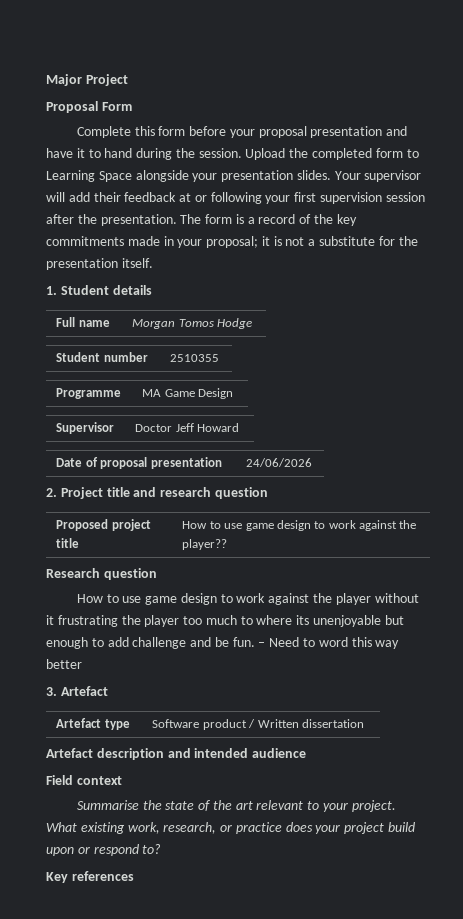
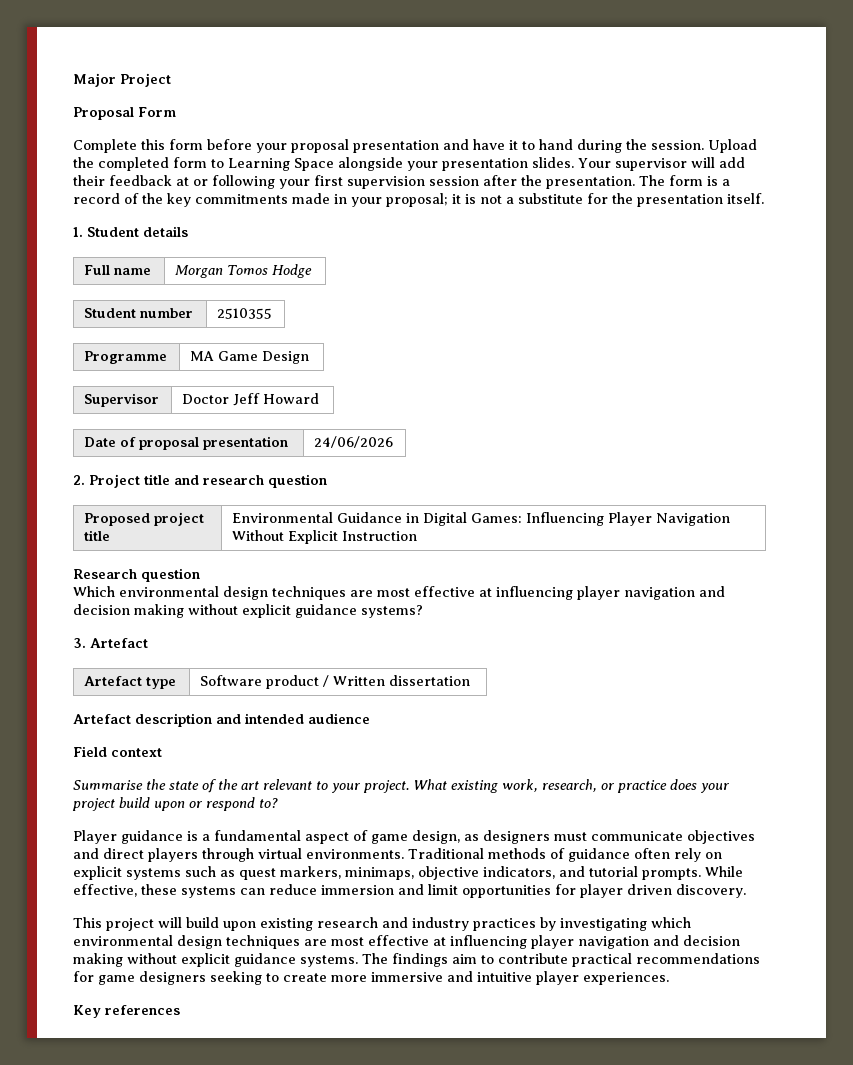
[182,520,417,531] [182,539,228,550] [46,568,157,580] [76,593,419,605] [46,615,404,627] [46,637,400,649] [46,659,82,669] How to use game design to work against the player?? // Research question // How to use game design to work against the player without it frustrating the player too much to where its unenjoyable but enough to add challenge and be fun. – Need to word this way better -> [232,512,731,526] [232,530,418,544] [73,568,200,582] [73,586,725,600] [73,604,423,618] Environmental Guidance in Digital Games: Influencing Player Navigation Without Explicit Instruction // Research question // Which environmental design techniques are most effective at influencing player navigation and decision making without explicit guidance systems?
(162, 849) none -> [73,830,755,844] [73,848,722,862] [73,866,743,880] [73,884,746,898] [73,917,691,931] [73,935,740,949] [73,953,760,967] [73,971,669,985] // Player guidance is a fundamental aspect of game design, as designers must communicate objectives and direct players through virtual environments. Traditional methods of guidance often rely on explicit systems such as quest markers, minimaps, objective indicators, and tutorial prompts. While effective, these systems can reduce immersion and limit opportunities for player driven discovery. // This project will build upon existing research and industry practices by investigating which environmental design techniques are most effective at influencing player navigation and decision making without explicit guidance systems. The findings aim to contribute practical recommendations for game designers seeking to create more immersive and intuitive player experiences.

